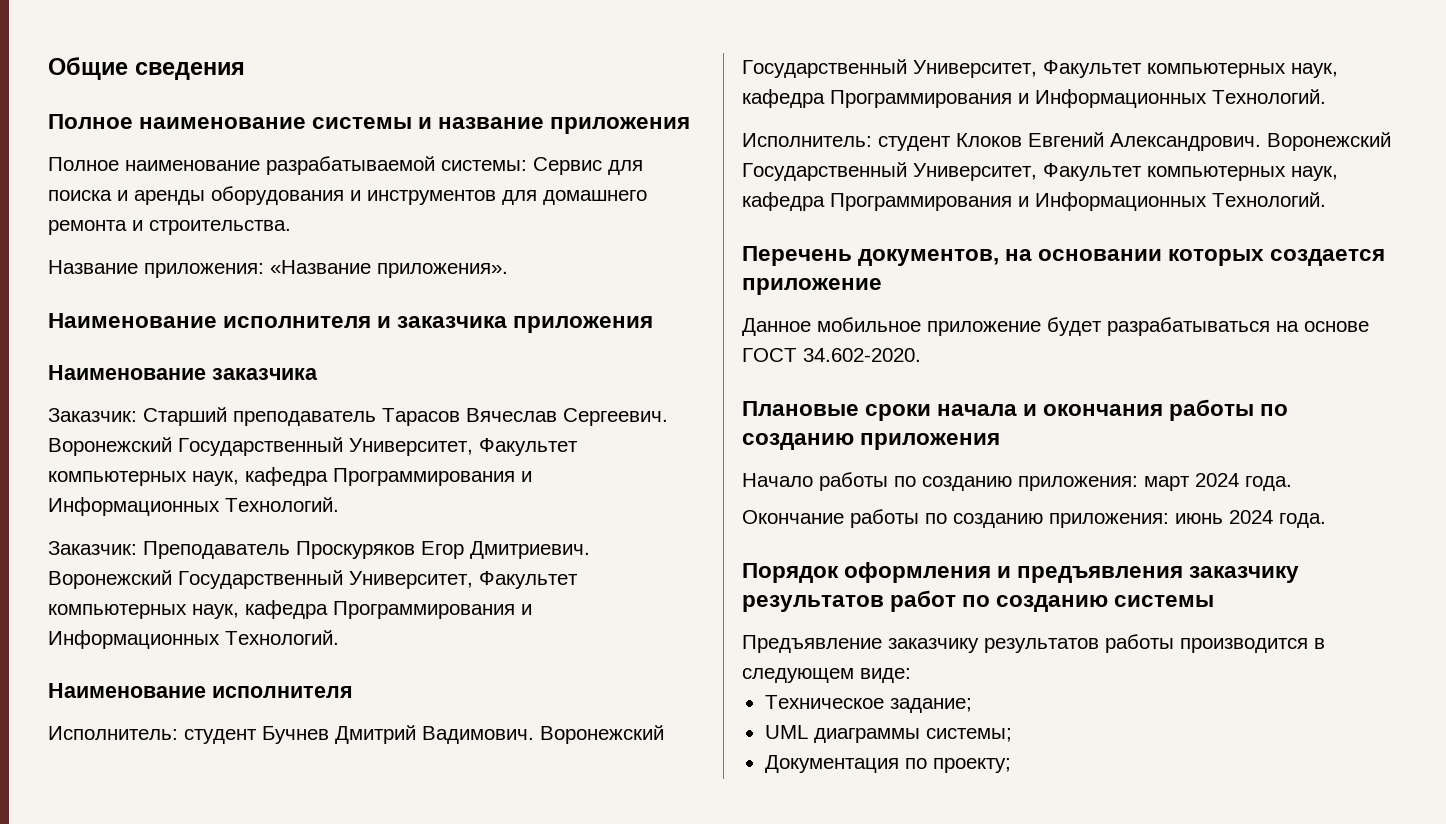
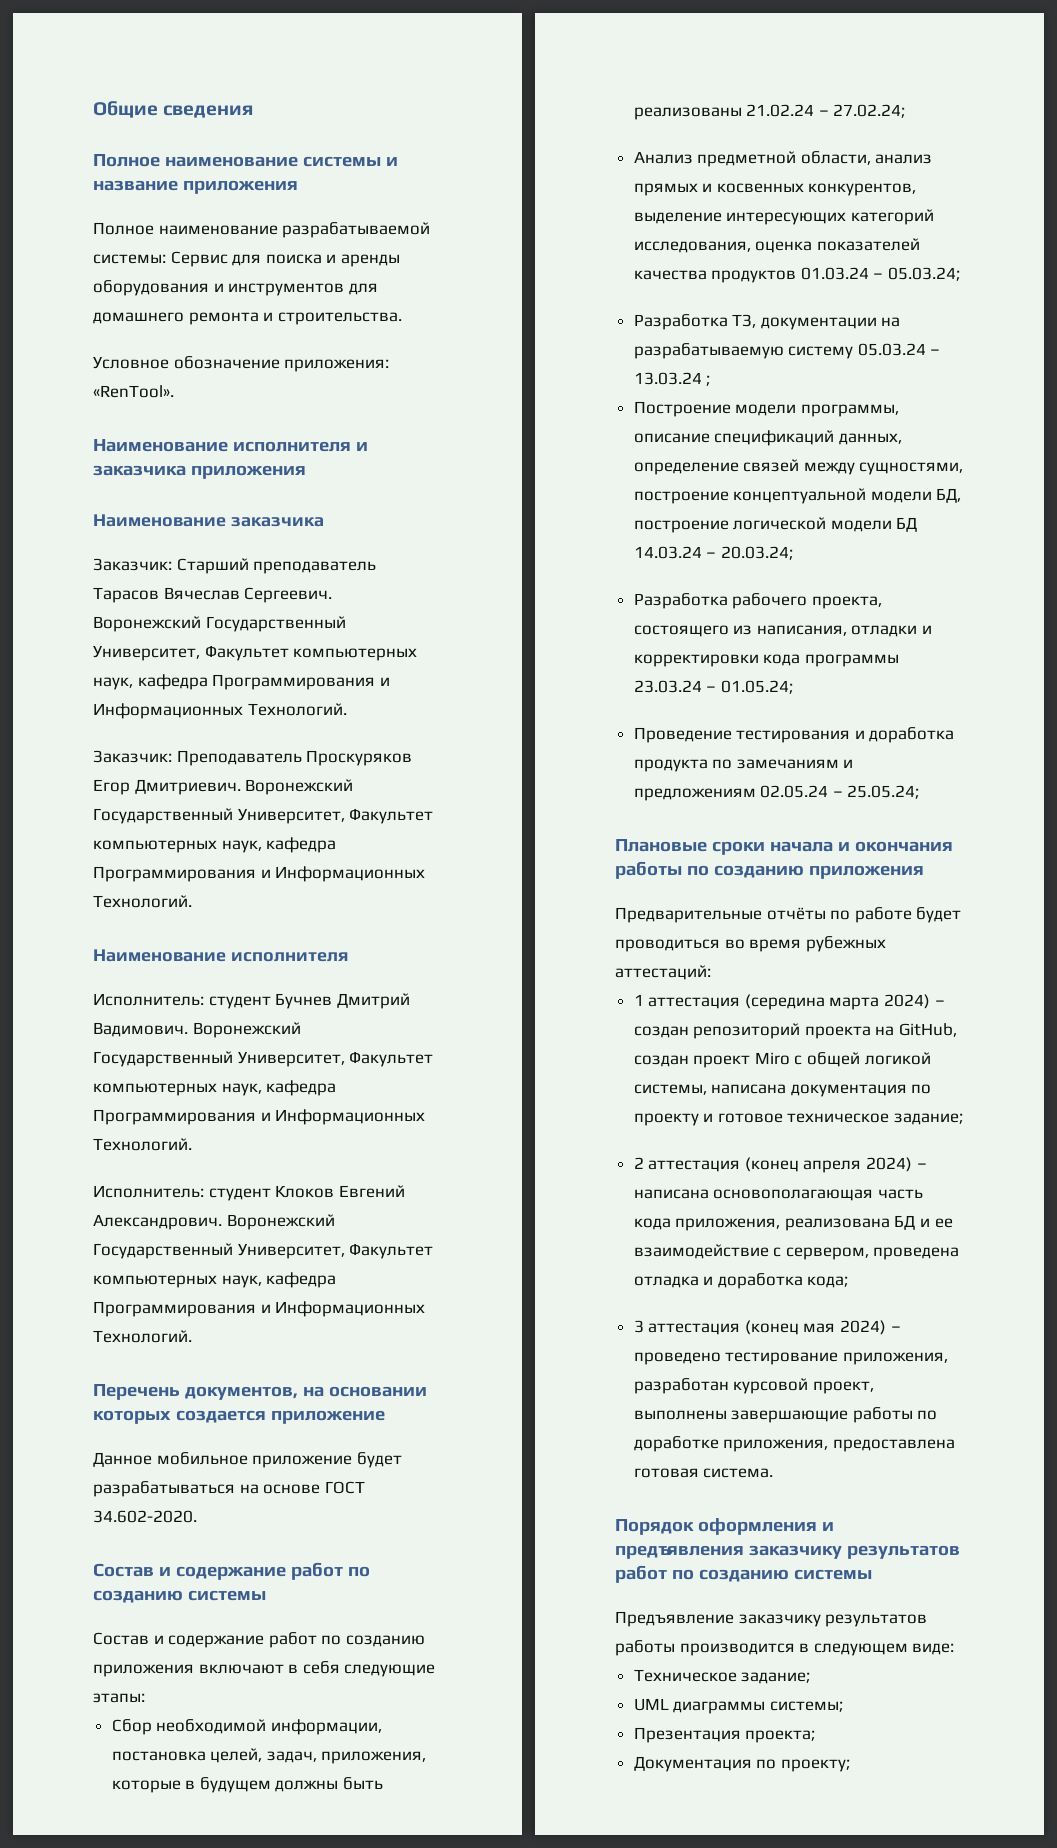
[48,260,508,278] Название приложения: «Название приложения». -> [93,356,390,372] [93,385,174,398] Условное обозначение приложения: «RenTool».
(921, 355) none -> [93,1562,370,1580] [93,1590,266,1603] [93,1632,425,1648] [93,1661,436,1677] [93,1693,145,1703] [111,1719,382,1735] [111,1748,427,1764] [111,1777,384,1793] [633,104,906,120] [633,151,933,167] [633,183,917,196] [633,209,934,225] [633,238,920,253] [633,267,961,283] [633,314,901,330] [633,343,941,359] [633,372,711,386] [633,401,899,417] [633,430,902,446] [633,459,964,475] [633,488,962,504] [633,517,918,533] [633,546,793,560] [633,593,882,609] [633,625,933,637] [633,654,899,667] [633,680,793,694] [633,727,955,743] [633,759,854,772] [633,785,920,801] // Состав и содержание работ по созданию системы // Состав и содержание работ по созданию приложения включают в себя следующие этапы: // Сбор необходимой информации, постановка целей, задач, приложения, которые в будущем должны быть реализованы 21.02.24 – 27.02.24; // Анализ предметной области, анализ прямых и косвенных конкурентов, выделение интересующих категорий исследования, оценка показателей качества продуктов 01.03.24 – 05.03.24; // Разработка ТЗ, документации на разрабатываемую систему 05.03.24 – 13.03.24 ; // Построение модели программы, описание спецификаций данных, определение связей между сущностями, построение концептуальной модели БД, построение логической модели БД 14.03.24 – 20.03.24; // Разработка рабочего проекта, состоящего из написания, отладки и корректировки кода программы 23.03.24 – 01.05.24; // Проведение тестирования и доработка продукта по замечаниям и предложениям 02.05.24 – 25.05.24;
[742,472,1292,491] [742,509,1326,528] Начало работы по созданию приложения: март 2024 года. // Окончание работы по созданию приложения: июнь 2024 года. -> [615,907,962,923] [615,936,886,952] [615,965,711,980] [633,994,945,1010] [633,1023,958,1039] [633,1052,931,1068] [633,1084,932,1097] [633,1113,964,1126] [633,1157,927,1173] [633,1189,923,1201] [633,1215,953,1231] [633,1244,960,1260] [633,1273,849,1289] [633,1320,901,1335] [633,1352,948,1365] [633,1378,874,1394] [633,1407,938,1423] [633,1436,955,1452] [633,1468,774,1478] Предварительные отчёты по работе будет проводиться во время рубежных аттестаций: // 1 аттестация (середина марта 2024) – создан репозиторий проекта на GitHub, создан проект Miro с общей логикой системы, написана документация по проекту и готовое техническое задание; // 2 аттестация (конец апреля 2024) – написана основополагающая часть кода приложения, реализована БД и ее взаимодействие с сервером, проведена отладка и доработка кода; // 3 аттестация (конец мая 2024) – проведено тестирование приложения, разработан курсовой проект, выполнены завершающие работы по доработке приложения, предоставлена готовая система.
(1012, 735) none -> [633,1727,816,1743] // Презентация проекта;

